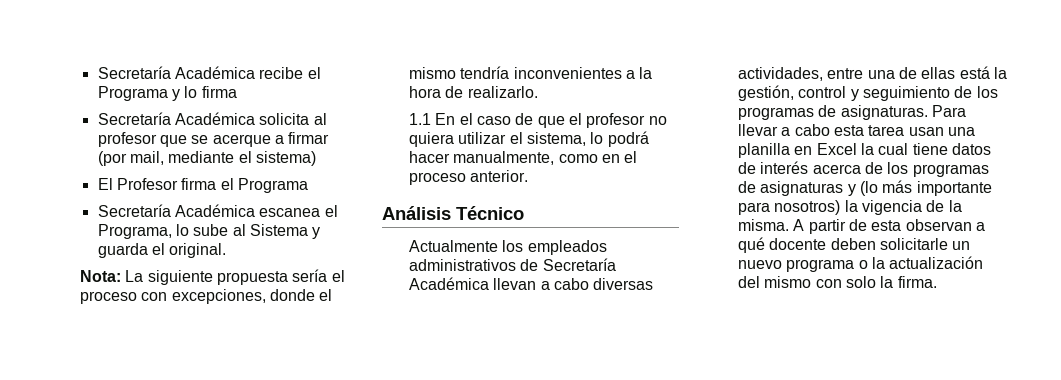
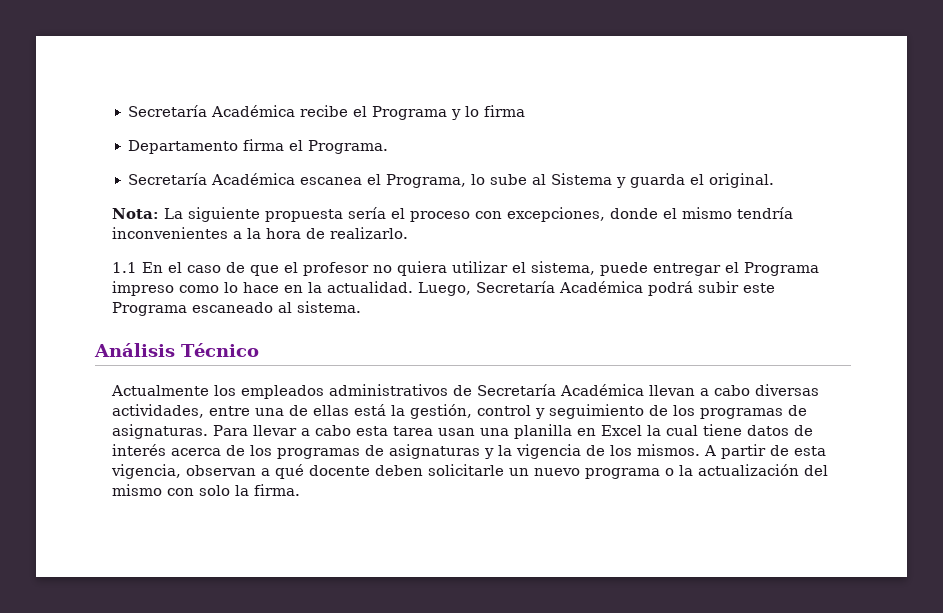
[97,112,327,125] [97,132,330,147] [97,151,316,166] [97,178,178,190] Secretaría Académica solicita al profesor que se acerque a firmar (por mail, mediante el sistema) // El Profesor -> [128,140,239,154] Departamento
[237,178,308,193] Programa -> [308,140,389,154] Programa.
[590,131,649,147] [409,151,638,165] [409,170,529,185] lo podrá hacer manualmente, como en el proceso anterior. -> [599,262,819,276] [111,281,775,296] [111,301,361,316] puede entregar el Programa impreso como lo hace en la actualidad. Luego, Secretaría Académica podrá subir este Programa escaneado al sistema.
[859,180,992,196] [738,200,841,215] (lo más importante para nosotros) -> (494, 453) none
[948,200,962,212] [738,219,790,231] la misma. -> [609,444,700,456] los mismos.
(902, 225) none -> [110,464,181,479] vigencia,

